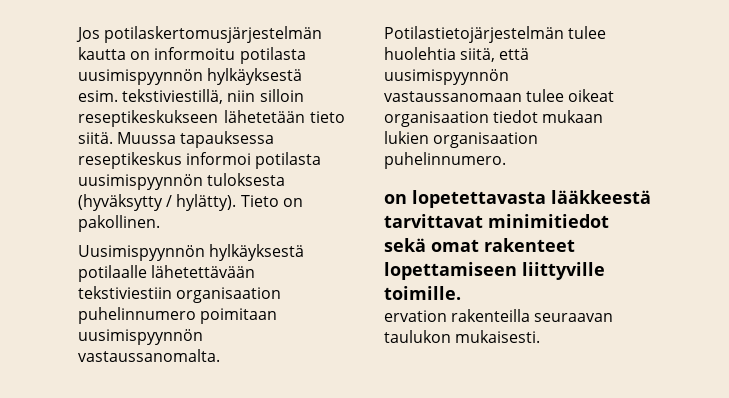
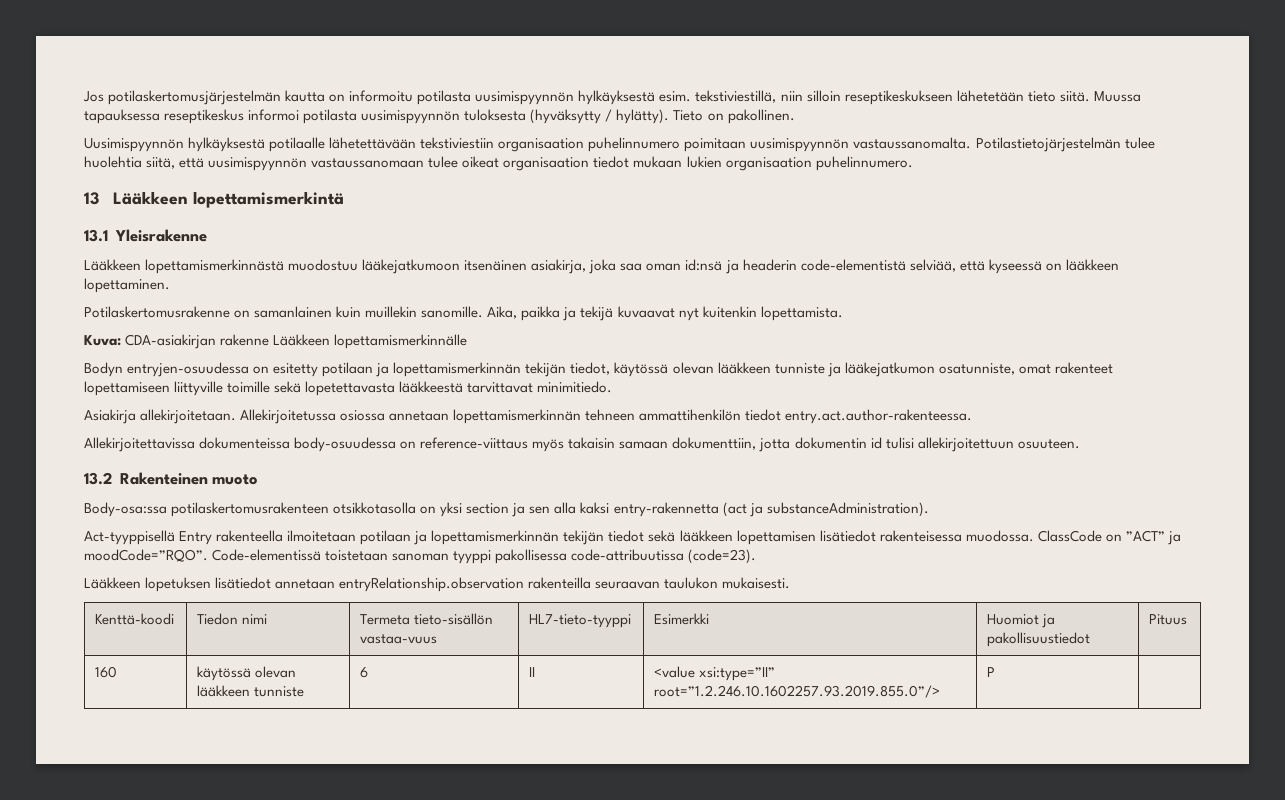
[384,190,651,208] [384,214,609,228] [384,238,575,252] [384,262,605,280] [384,286,461,300] [384,309,614,322] [384,330,541,343] on lopetettavasta lääkkeestä tarvittavat minimitiedot sekä omat rakenteet lopettamiseen liittyville toimille. // ervation rakenteilla seuraavan taulukon mukaisesti. -> [84,191,344,208] [84,229,207,242] [84,259,1119,274] [84,278,170,293] [84,306,843,321] [84,334,468,349] [84,362,1113,377] [84,381,613,396] [84,409,973,424] [84,437,1080,452] [84,472,258,485] [84,502,929,517] [84,530,1181,545] [84,549,757,564] [84,577,791,592] [95,613,175,625] [197,613,268,625] [360,613,494,625] [360,634,438,644] [529,614,632,628] [654,613,710,625] [987,614,1056,628] [987,632,1091,647] [1149,614,1188,625] [95,666,118,678] [197,666,297,681] [197,685,305,697] [360,667,369,678] [529,667,536,677] [654,666,776,681] [654,685,941,698] [987,667,996,677] 13 Lääkkeen lopettamismerkintä // 13.1 Yleisrakenne // Lääkkeen lopettamismerkinnästä muodostuu lääkejatkumoon itsenäinen asiakirja, joka saa oman id:nsä ja headerin code-elementistä selviää, että kyseessä on lääkkeen lopettaminen. // Potilaskertomusrakenne on samanlainen kuin muillekin sanomille. Aika, paikka ja tekijä kuvaavat nyt kuitenkin lopettamista. // Kuva: CDA-asiakirjan rakenne Lääkkeen lopettamismerkinnälle // Bodyn entryjen-osuudessa on esitetty potilaan ja lopettamismerkinnän tekijän tiedot, käytössä olevan lääkkeen tunniste ja lääkejatkumon osatunniste, omat rakenteet lopettamiseen liittyville toimille sekä lopetettavasta lääkkeestä tarvittavat minimitiedo. // Asiakirja allekirjoitetaan. Allekirjoitetussa osiossa annetaan lopettamismerkinnän tehneen ammattihenkilön tiedot entry.act.author-rakenteessa. // Allekirjoitettavissa dokumenteissa body-osuudessa on reference-viittaus myös takaisin samaan dokumenttiin, jotta dokumentin id tulisi allekirjoitettuun osuuteen. // 13.2 Rakenteinen muoto // Body-osa:ssa potilaskertomusrakenteen otsikkotasolla on yksi section ja sen alla kaksi entry-rakennetta (act ja substanceAdministration). // Act-tyyppisellä Entry rakenteella ilmoitetaan potilaan ja lopettamismerkinnän tekijän tiedot sekä lääkkeen lopettamisen lisätiedot rakenteisessa muodossa. ClassCode on ”ACT” ja moodCode=”RQO”. Code-elementissä toistetaan sanoman tyyppi pakollisessa code-attribuutissa (code=23). // Lääkkeen lopetuksen lisätiedot annetaan entryRelationship.observation rakenteilla seuraavan taulukon mukaisesti. // Kenttä-koodi | Tiedon nimi | Termeta tieto-sisällön vastaa-vuus | HL7-tieto-tyyppi | Esimerkki | Huomiot ja pakollisuustiedot | Pituus // 160 | käytössä olevan lääkkeen tunniste | 6 | II | <value xsi:type=”II” root=”1.2.246.10.1602257.93.2019.855.0”/> | P |

